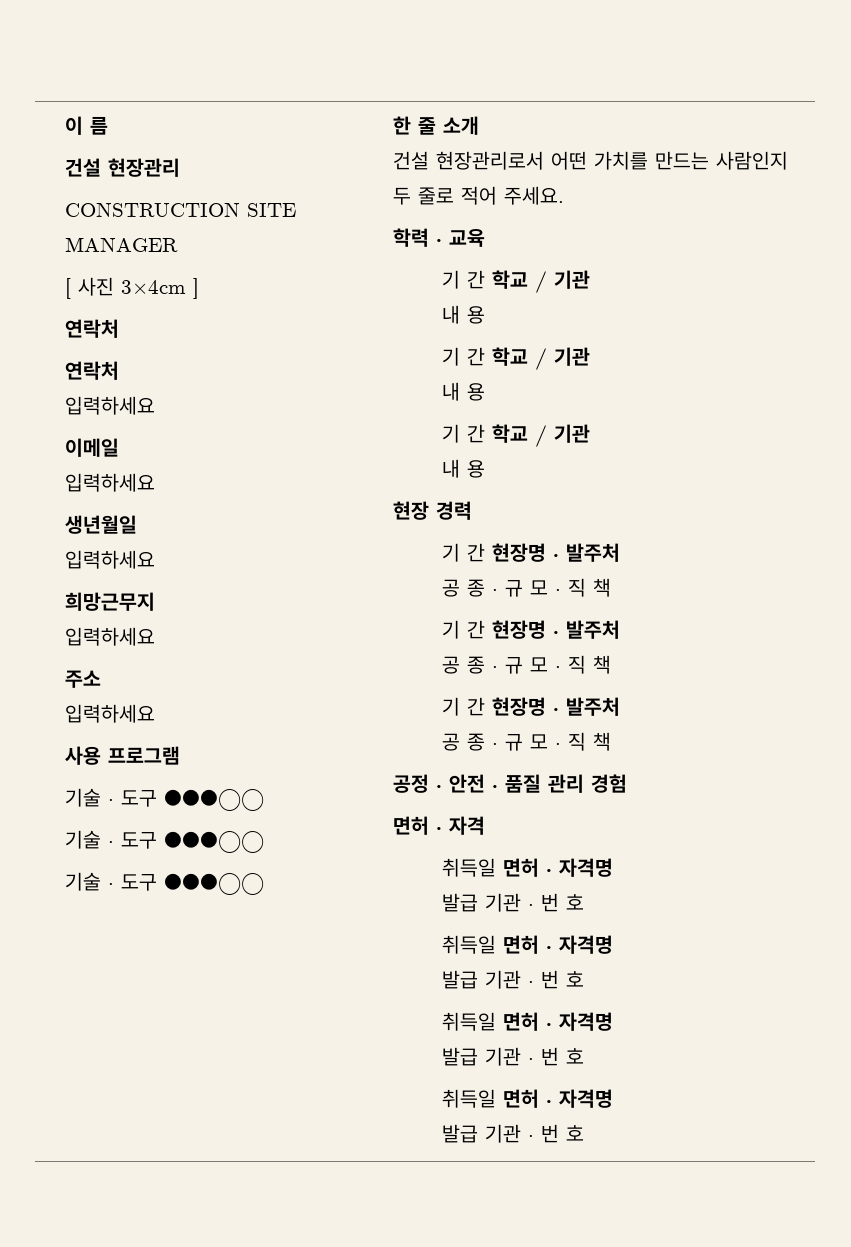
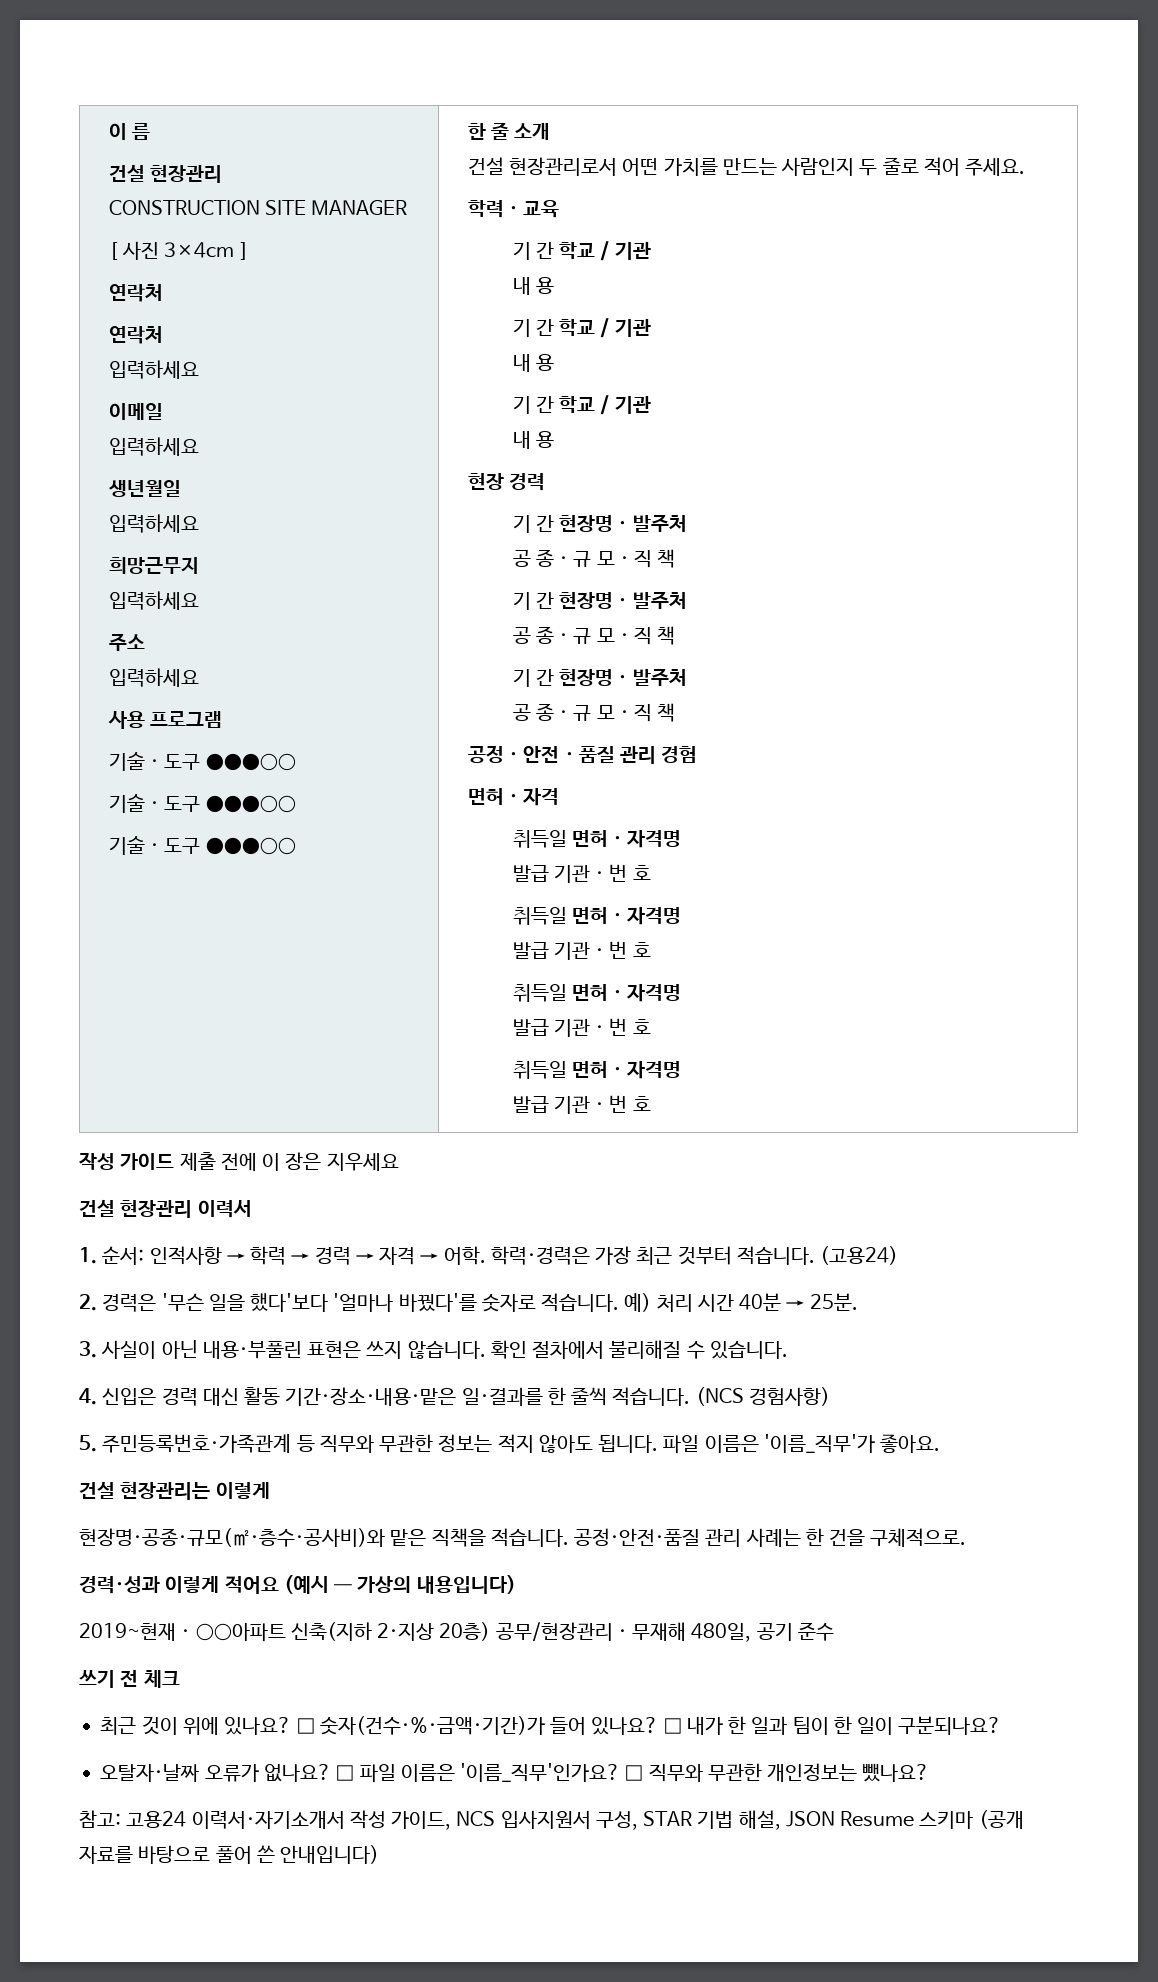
(585, 1133) none -> [79,1152,399,1171] [79,1199,252,1218] [79,1246,899,1265] [79,1293,858,1312] [79,1340,788,1359] [79,1387,830,1406] [79,1434,941,1454] [79,1481,270,1500] [79,1528,967,1547] [79,1575,516,1594] [79,1622,834,1642] [79,1670,180,1688] [100,1716,1002,1735] [100,1763,930,1783] [79,1810,1024,1830] [79,1845,380,1864] // 작성 가이드 제출 전에 이 장은 지우세요 // 건설 현장관리 이력서 // 1. 순서: 인적사항 → 학력 → 경력 → 자격 → 어학. 학력·경력은 가장 최근 것부터 적습니다. (고용24) // 2. 경력은 '무슨 일을 했다'보다 '얼마나 바꿨다'를 숫자로 적습니다. 예) 처리 시간 40분 → 25분. // 3. 사실이 아닌 내용·부풀린 표현은 쓰지 않습니다. 확인 절차에서 불리해질 수 있습니다. // 4. 신입은 경력 대신 활동 기간·장소·내용·맡은 일·결과를 한 줄씩 적습니다. (NCS 경험사항) // 5. 주민등록번호·가족관계 등 직무와 무관한 정보는 적지 않아도 됩니다. 파일 이름은 '이름_직무'가 좋아요. // 건설 현장관리는 이렇게 // 현장명·공종·규모(㎡·층수·공사비)와 맡은 직책을 적습니다. 공정·안전·품질 관리 사례는 한 건을 구체적으로. // 경력·성과 이렇게 적어요 (예시 — 가상의 내용입니다) // 2019~현재 · ○○아파트 신축(지하 2·지상 20층) 공무/현장관리 · 무재해 480일, 공기 준수 // 쓰기 전 체크 // 최근 것이 위에 있나요? □ 숫자(건수·%·금액·기간)가 들어 있나요? □ 내가 한 일과 팀이 한 일이 구분되나요? // 오탈자·날짜 오류가 없나요? □ 파일 이름은 '이름_직무'인가요? □ 직무와 무관한 개인정보는 뺐나요? // 참고: 고용24 이력서·자기소개서 작성 가이드, NCS 입사지원서 구성, STAR 기법 해설, JSON Resume 스키마 (공개 자료를 바탕으로 풀어 쓴 안내입니다)

